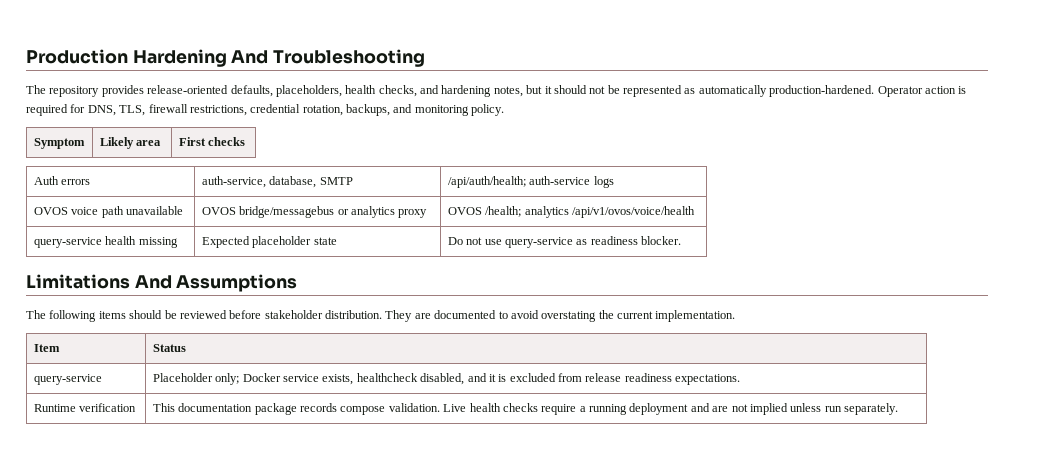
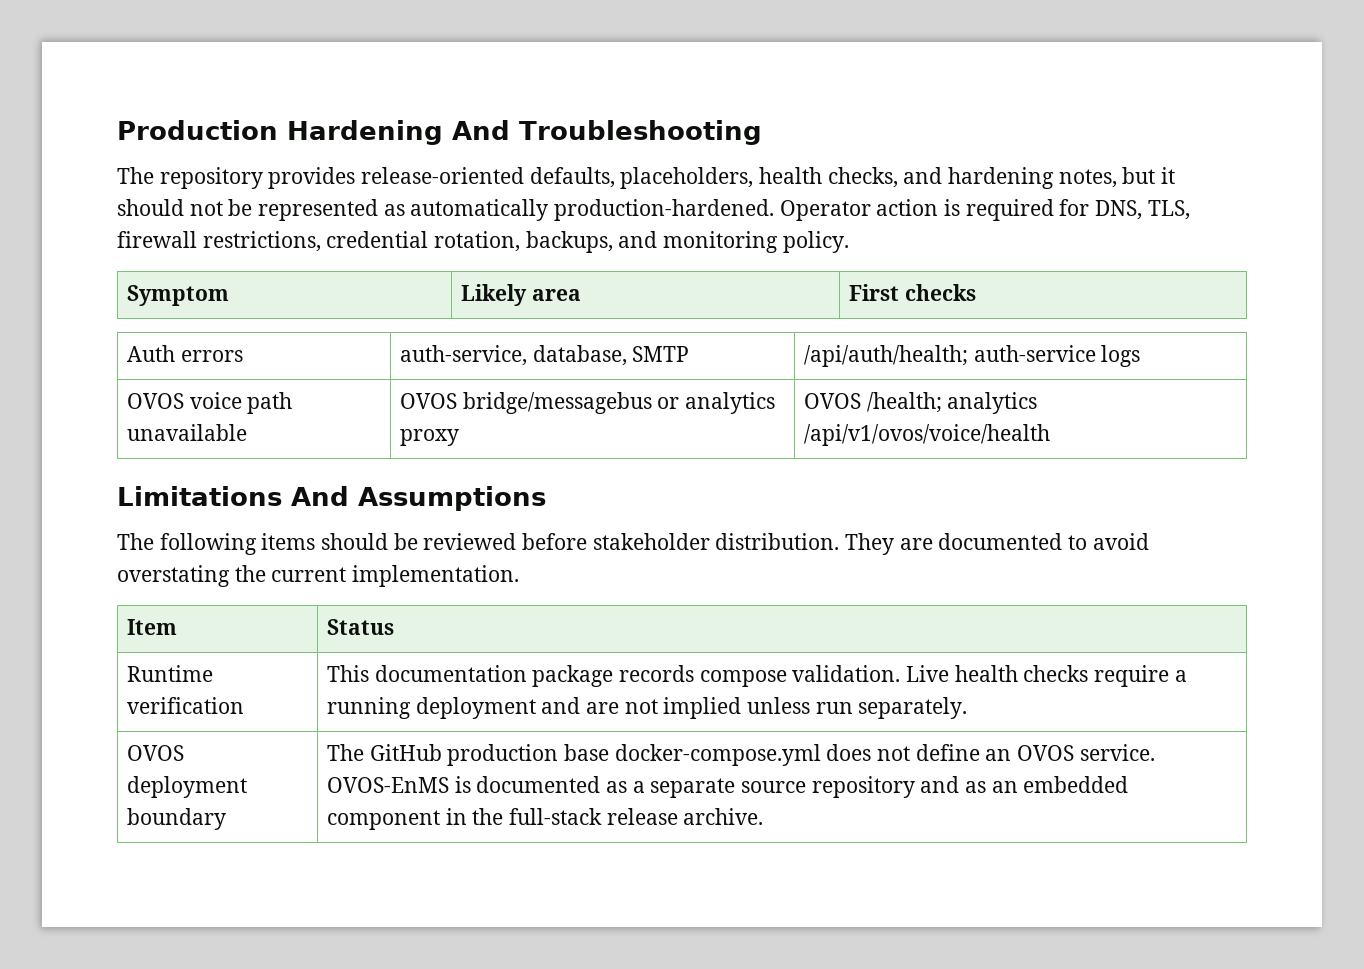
[33,236,178,248] [201,236,337,248] [447,236,682,248] // query-service health missing | Expected placeholder state | Do not use query-service as readiness blocker. -> (1051, 435) none
[33,374,102,385] [152,373,741,385] // query-service | Placeholder only; Docker service exists, healthcheck disabled, and it is excluded from release readiness expectations. -> (395, 627) none
(899, 409) none -> [127,745,185,761] [127,776,248,798] [127,808,227,830] [327,744,1155,766] [327,776,1129,798] [327,808,764,830] // OVOS deployment boundary | The GitHub production base docker-compose.yml does not define an OVOS service. OVOS-EnMS is documented as a separate source repository and as an embedded component in the full-stack release archive.

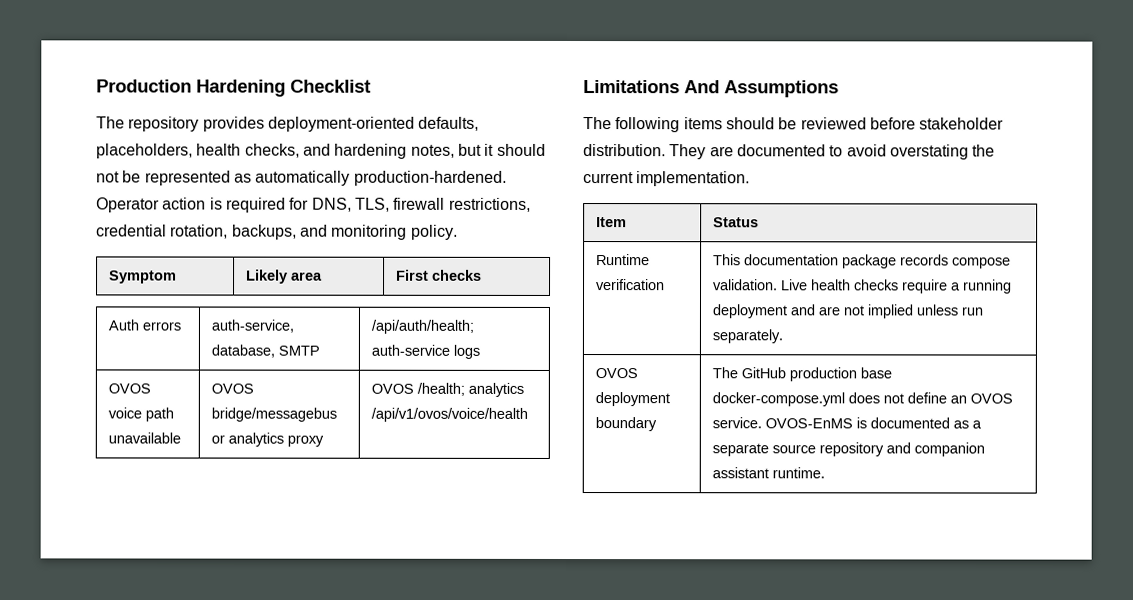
[452,120,762,145] And Troubleshooting -> [290,79,371,93] Checklist
[361,167,525,184] release-oriented -> [267,116,415,132] deployment-oriented
[965,776,1129,793] [327,808,764,830] as an embedded component in the full-stack release archive. -> [913,442,985,457] [711,467,825,479] companion assistant runtime.

